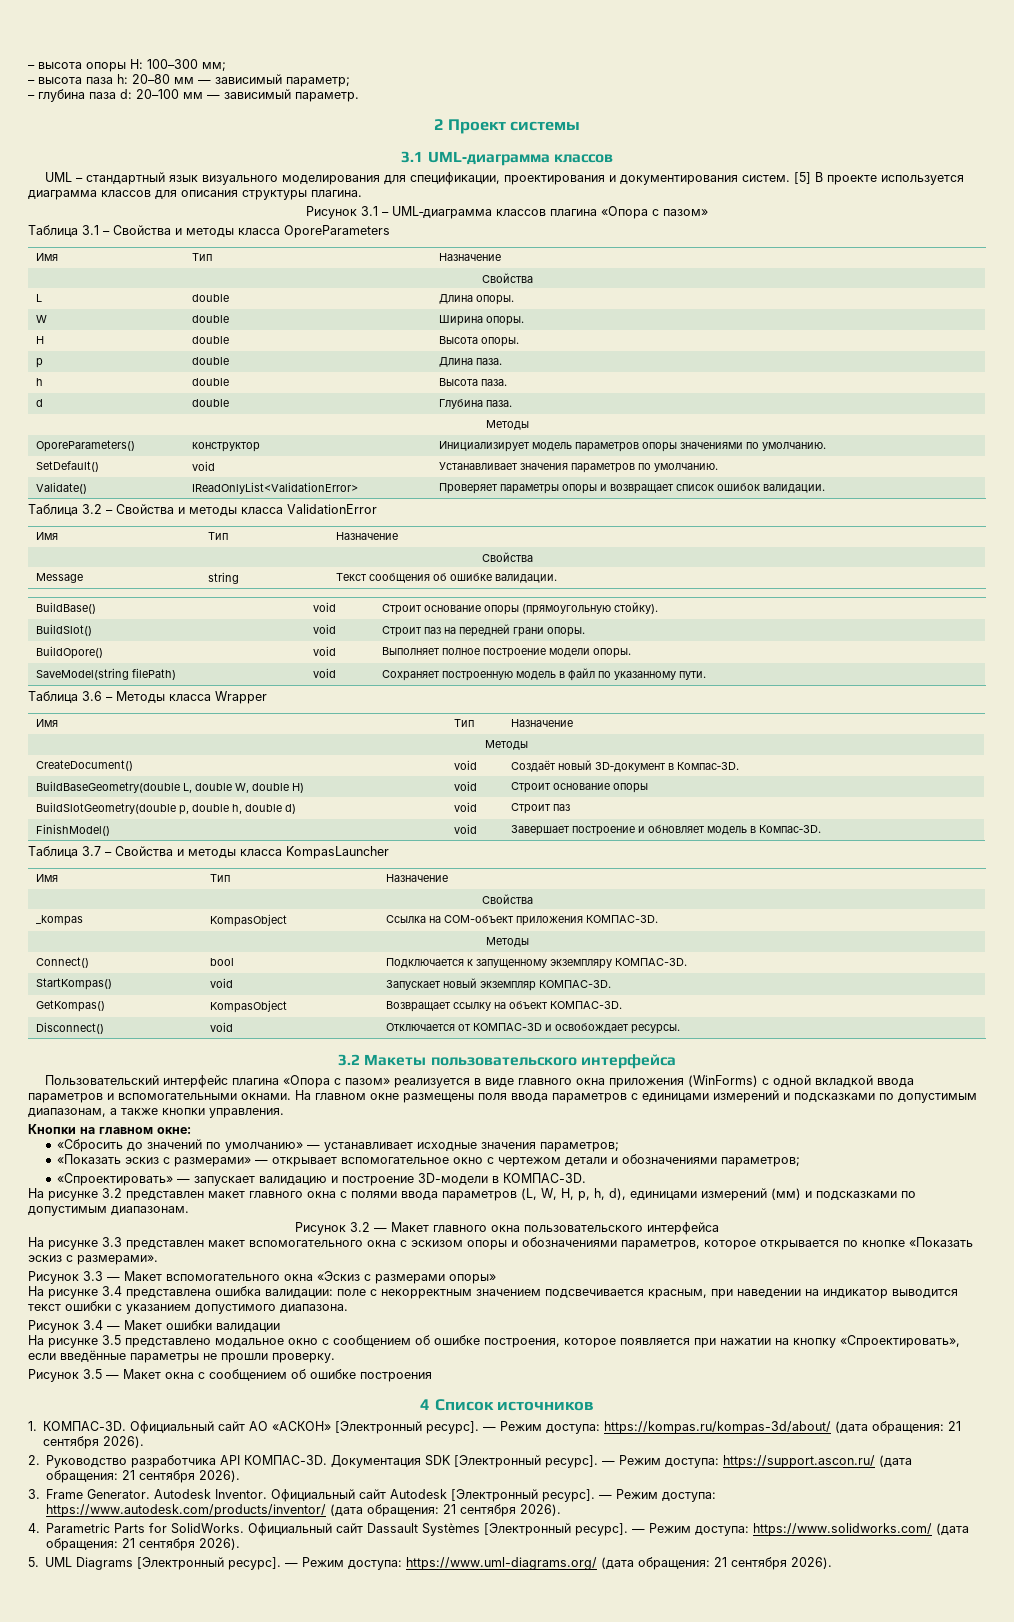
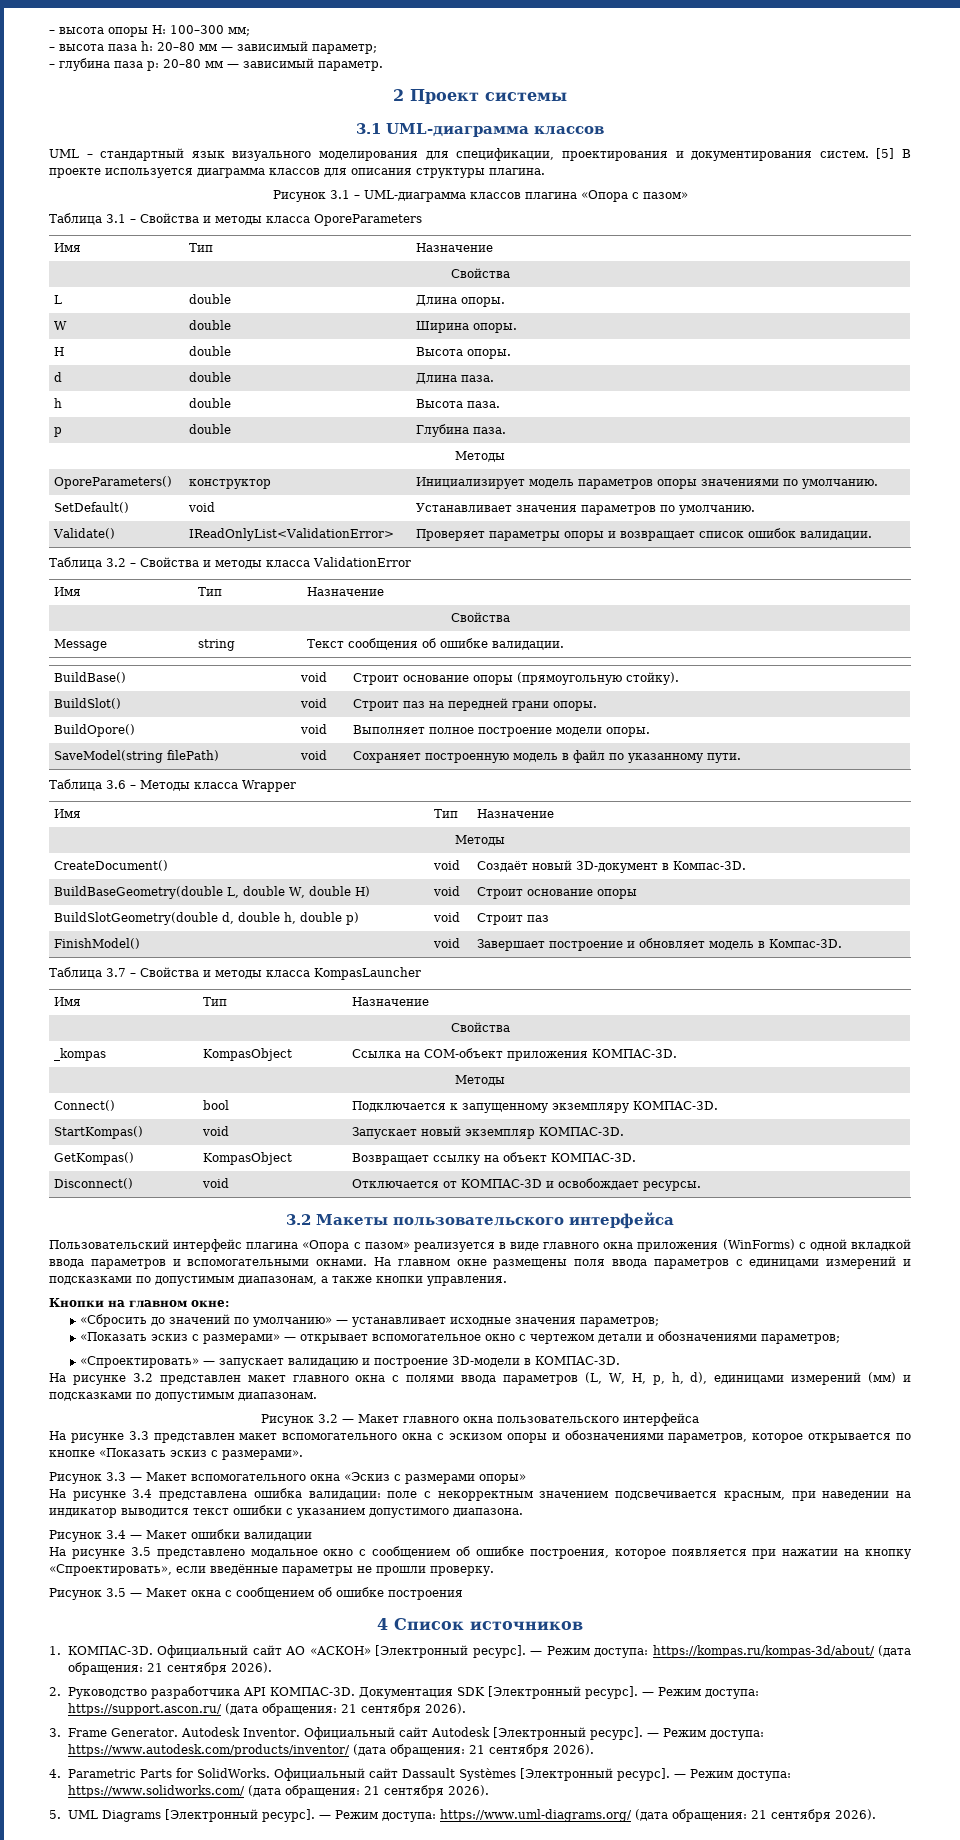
[120,89,179,99] d: 20–100 -> [147,59,201,71] p: 20–80
[35,358,43,368] p -> [53,372,62,382] d
[35,399,43,407] d -> [53,427,62,437] p
[178,805,189,815] p, -> [221,912,234,924] d,
[284,804,296,814] d) -> [345,912,359,925] p)

